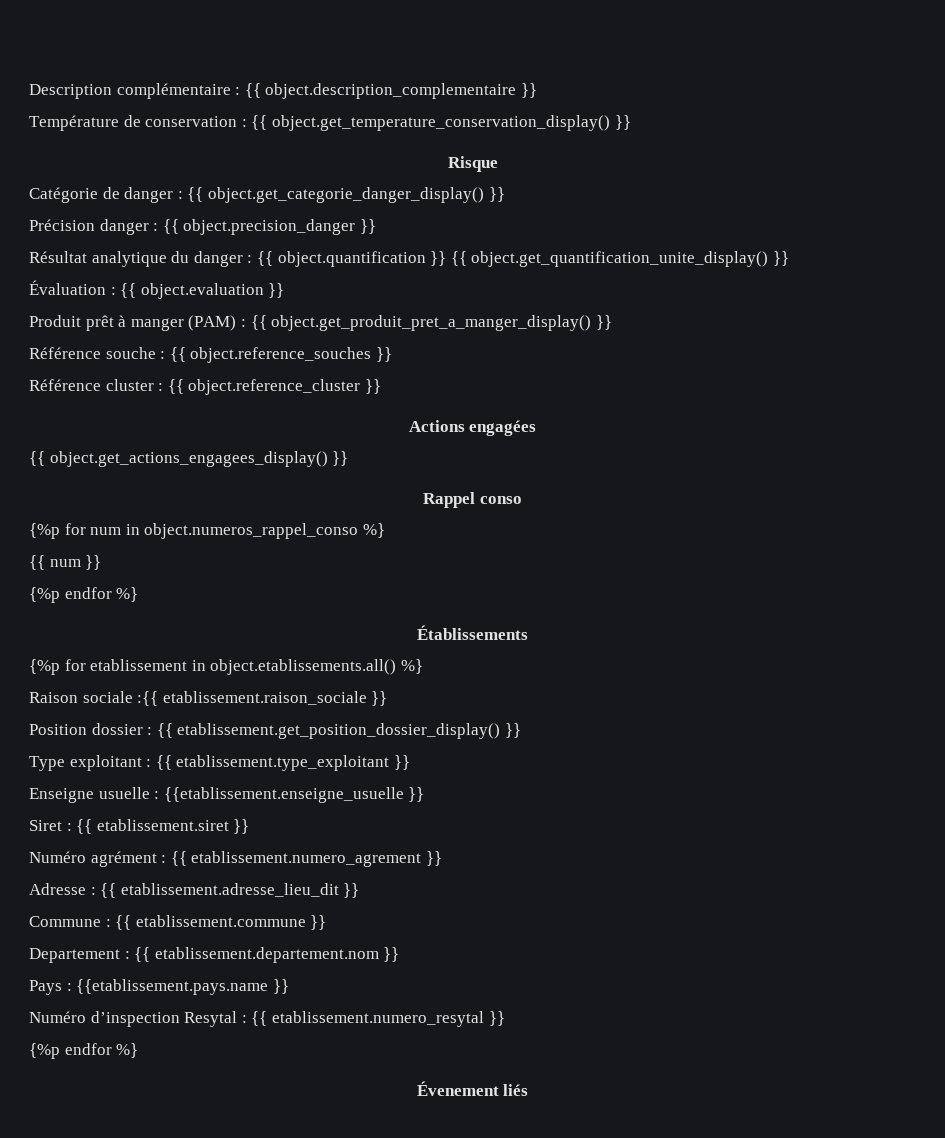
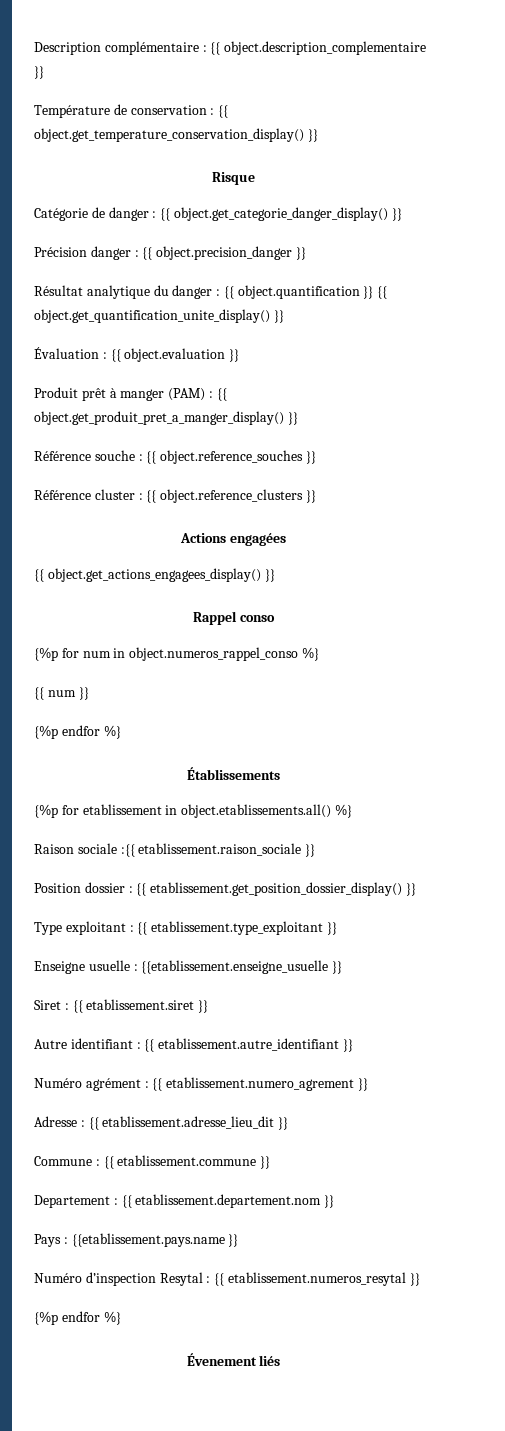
[188,379,361,395] object.reference_cluster -> [160,489,304,503] object.reference_clusters
(250, 826) none -> [34,1038,353,1052] // Autre identifiant : {{ etablissement.autre_identifiant }}
[271,1011,484,1027] etablissement.numero_resytal -> [227,1272,406,1286] etablissement.numeros_resytal

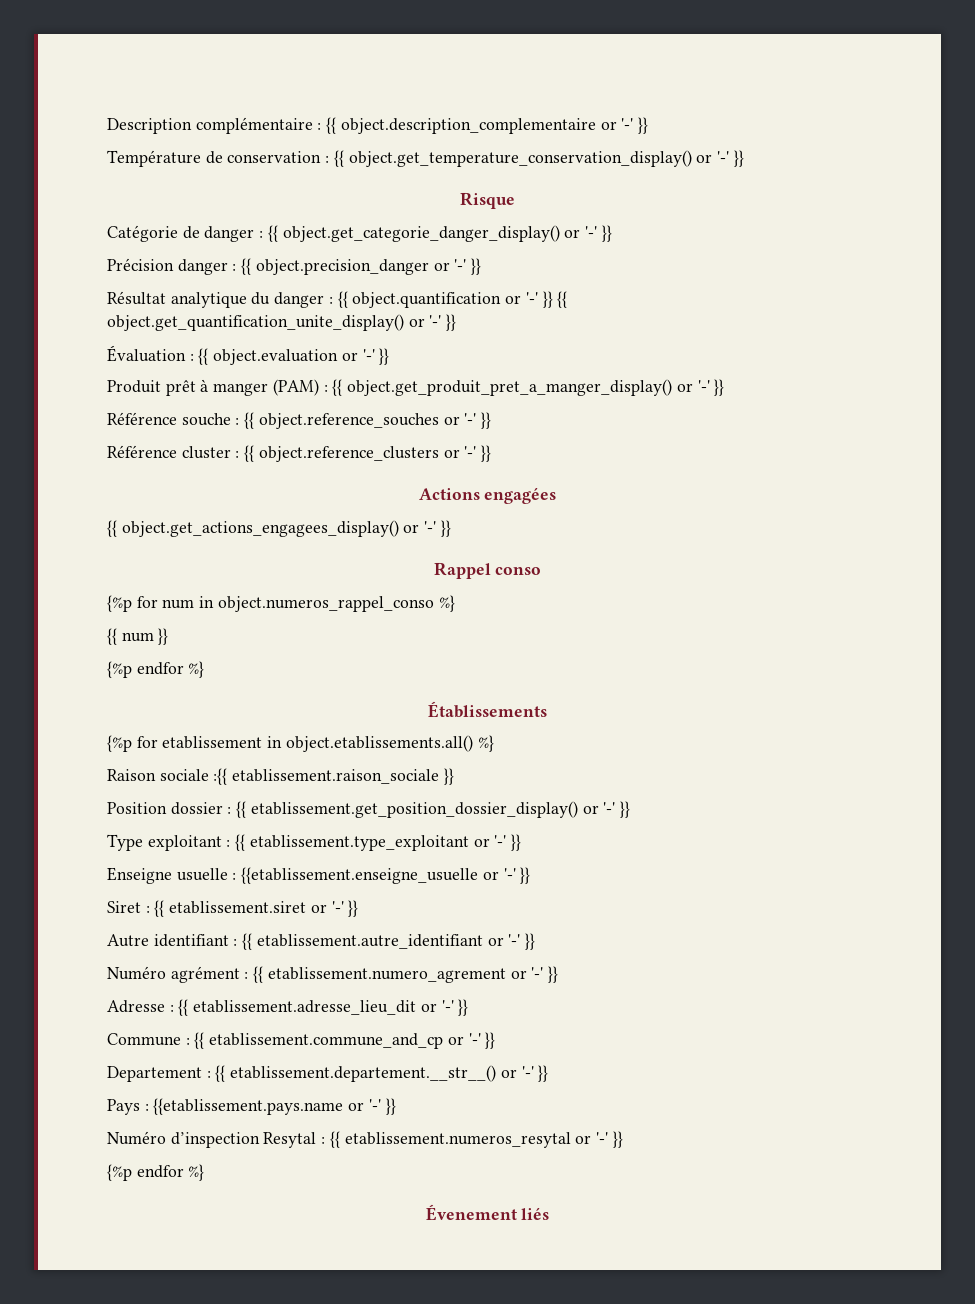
(427, 48) none -> [600,118,634,130] or '-'
(304, 135) none -> [696,151,730,163] or '-'
(388, 214) none -> [564,226,598,238] or '-'
(293, 253) none -> [433,259,467,271] or '-'
(360, 292) none -> [505,292,538,304] or '-'
(270, 316) none -> [408,315,442,327] or '-'
(226, 355) none -> [341,349,375,361] or '-'
(284, 418) none -> [676,380,710,392] or '-'
(304, 457) none -> [443,413,477,425] or '-'
(304, 496) none -> [443,446,477,458] or '-'
(261, 575) none -> [403,521,437,533] or '-'
(403, 889) none -> [582,802,616,814] or '-'
(324, 928) none -> [473,835,507,847] or '-'
(329, 967) none -> [482,868,516,880] or '-'
(195, 1004) none -> [310,901,344,913] or '-'
(340, 1044) none -> [487,934,521,946] or '-'
(355, 1084) none -> [510,967,544,979] or '-'
(275, 1122) none -> [420,1000,454,1012] or '-'
[117,1155,257,1166] etablissement.commune -> [209,1033,481,1049] etablissement.commune_and_cp or '-'
[135,1194,322,1208] etablissement.departement.nom -> [230,1065,534,1082] etablissement.departement.__str__() or '-'
(225, 1240) none -> [348,1099,381,1111] or '-'
(406, 1279) none -> [575,1132,609,1144] or '-'

